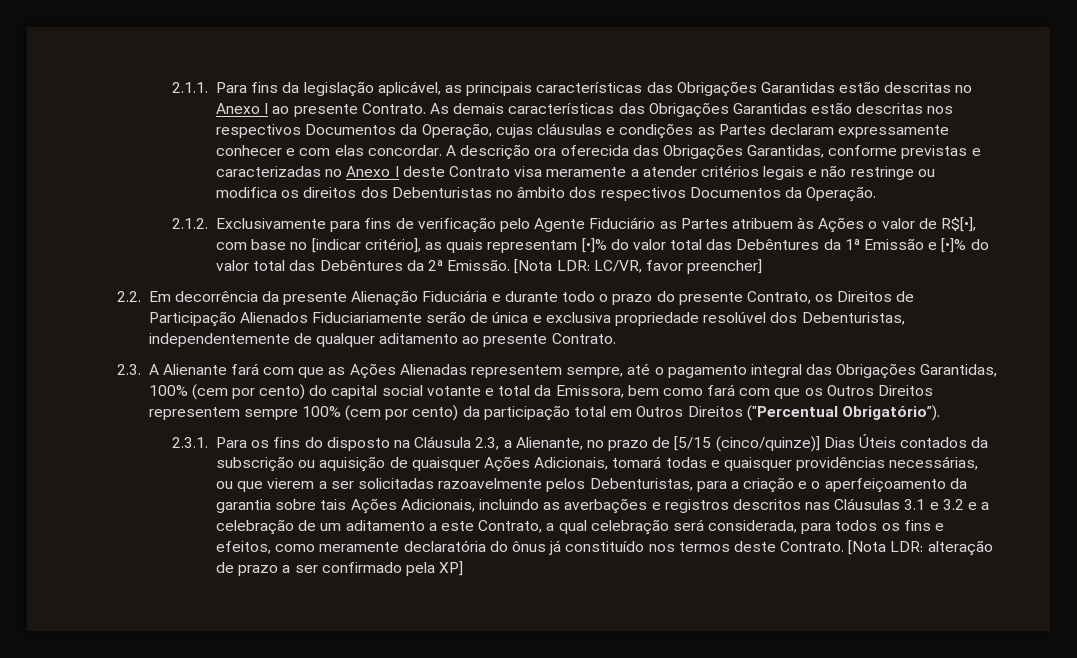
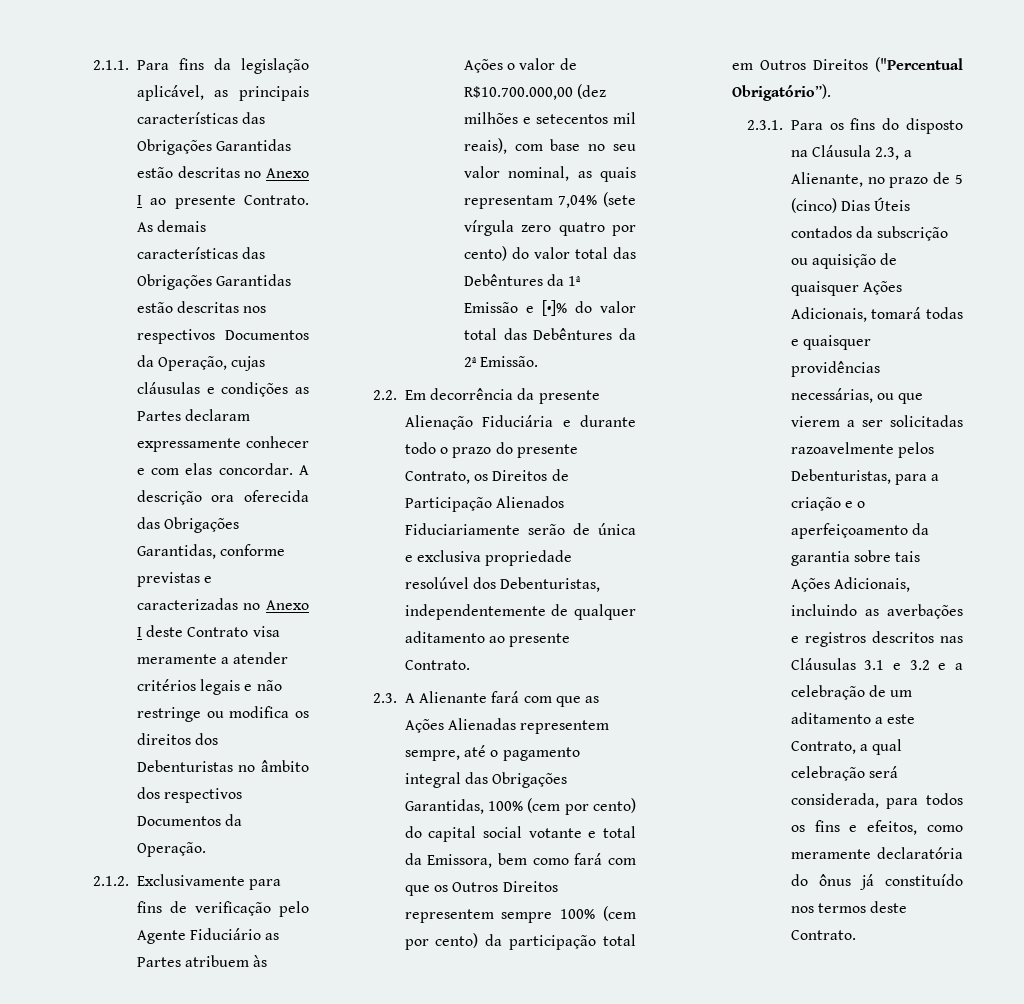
[940,217,976,232] [216,238,607,253] R$[•], com base no [indicar critério], as quais representam [•]% -> [463,84,607,100] [463,112,636,124] [463,138,636,154] [463,166,636,182] [463,192,636,209] [463,220,636,236] [463,246,507,261] R$10.700.000,00 (dez milhões e setecentos mil reais), com base no seu valor nominal, as quais representam 7,04% (sete vírgula zero quatro por cento)
[514,259,763,274] [Nota LDR: LC/VR, favor preencher] -> (539, 361) none
[674,436,820,452] [5/15 (cinco/quinze)] -> [955,174,963,184] [790,198,837,213] 5 (cinco)
[848,540,993,556] [216,561,464,576] [Nota LDR: alteração de prazo a ser confirmado pela XP] -> (856, 935) none

